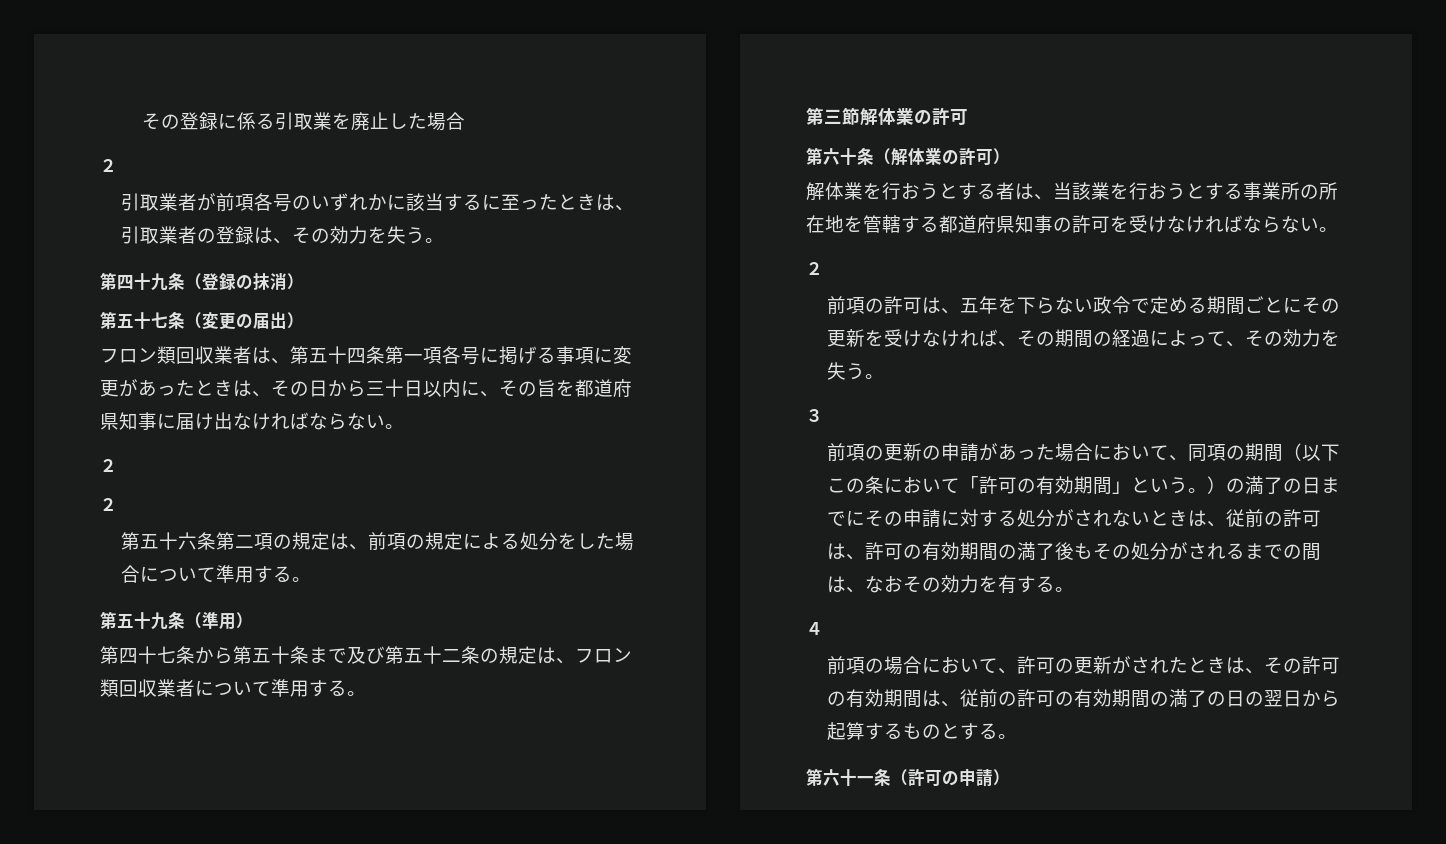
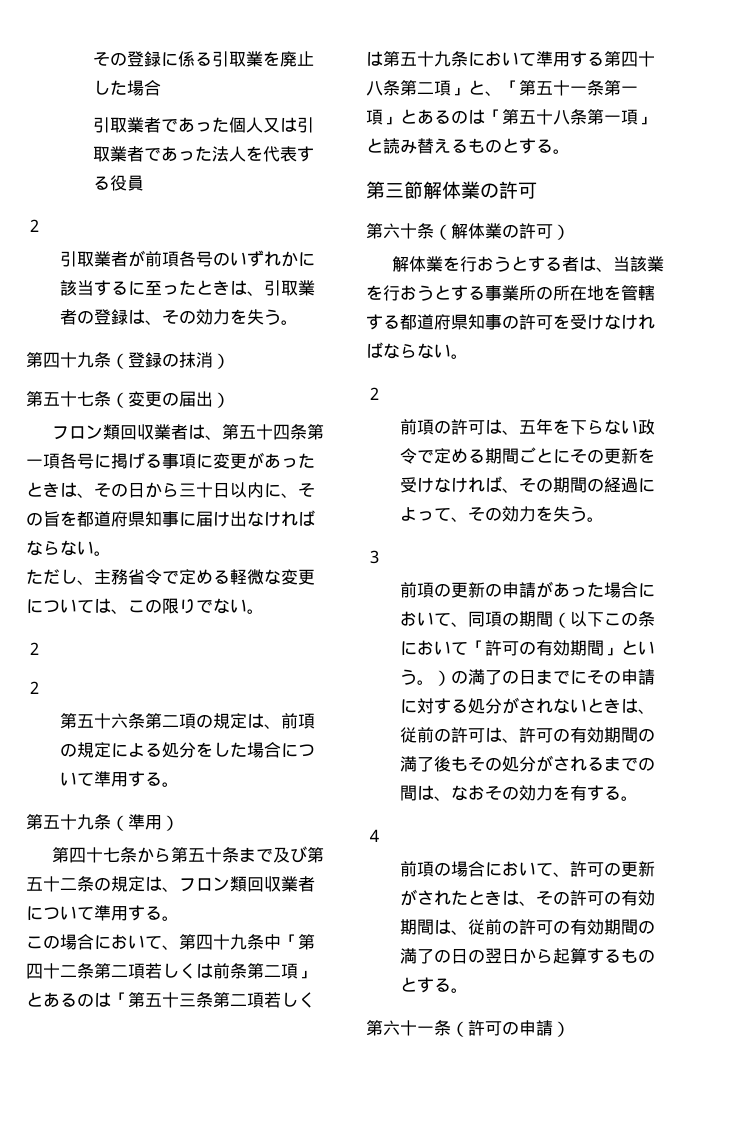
(466, 121) none -> [93,117,315,133] [93,146,315,162] [93,175,145,191] // 引取業者であった個人又は引取業者であった法人を代表する役員
(404, 426) none -> [26,569,315,585] [26,598,264,614] // ただし、主務省令で定める軽微な変更については、この限りでない。
(366, 693) none -> [26,934,315,950] [26,963,315,979] [26,992,315,1008] [366,51,655,67] [366,80,638,96] [366,109,655,125] [366,138,570,154] // この場合において、第四十九条中「第四十二条第二項若しくは前条第二項」とあるのは「第五十三条第二項若しくは第五十九条において準用する第四十八条第二項」と、「第五十一条第一項」とあるのは「第五十八条第一項」と読み替えるものとする。

